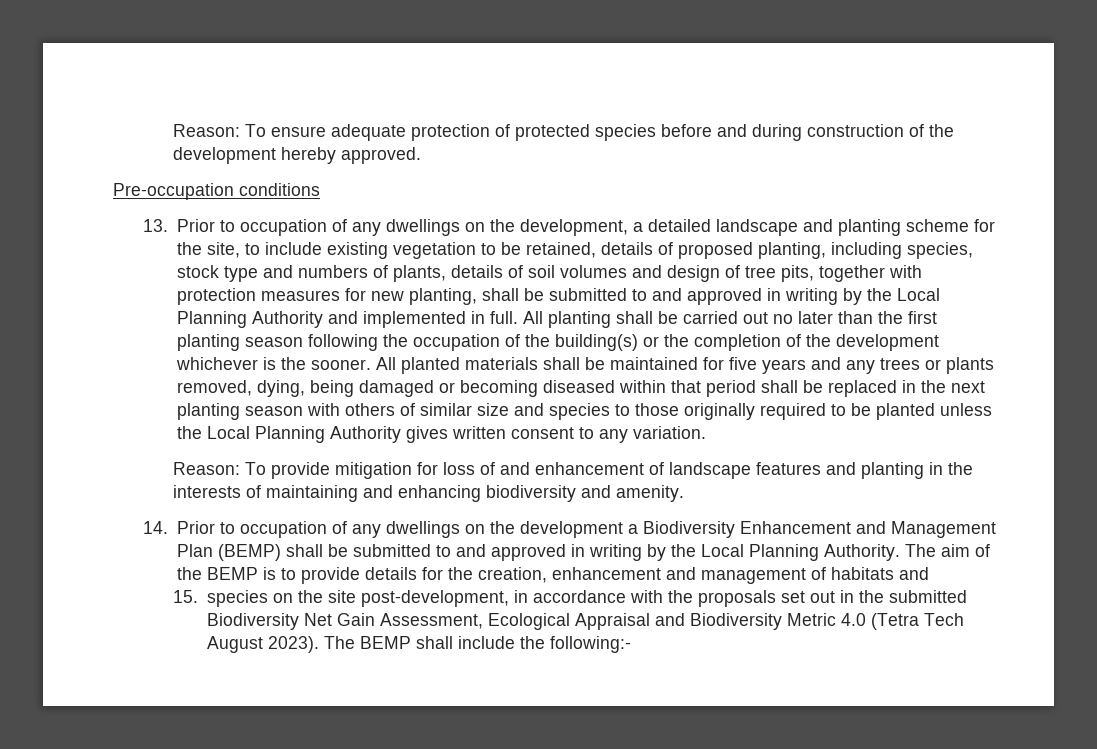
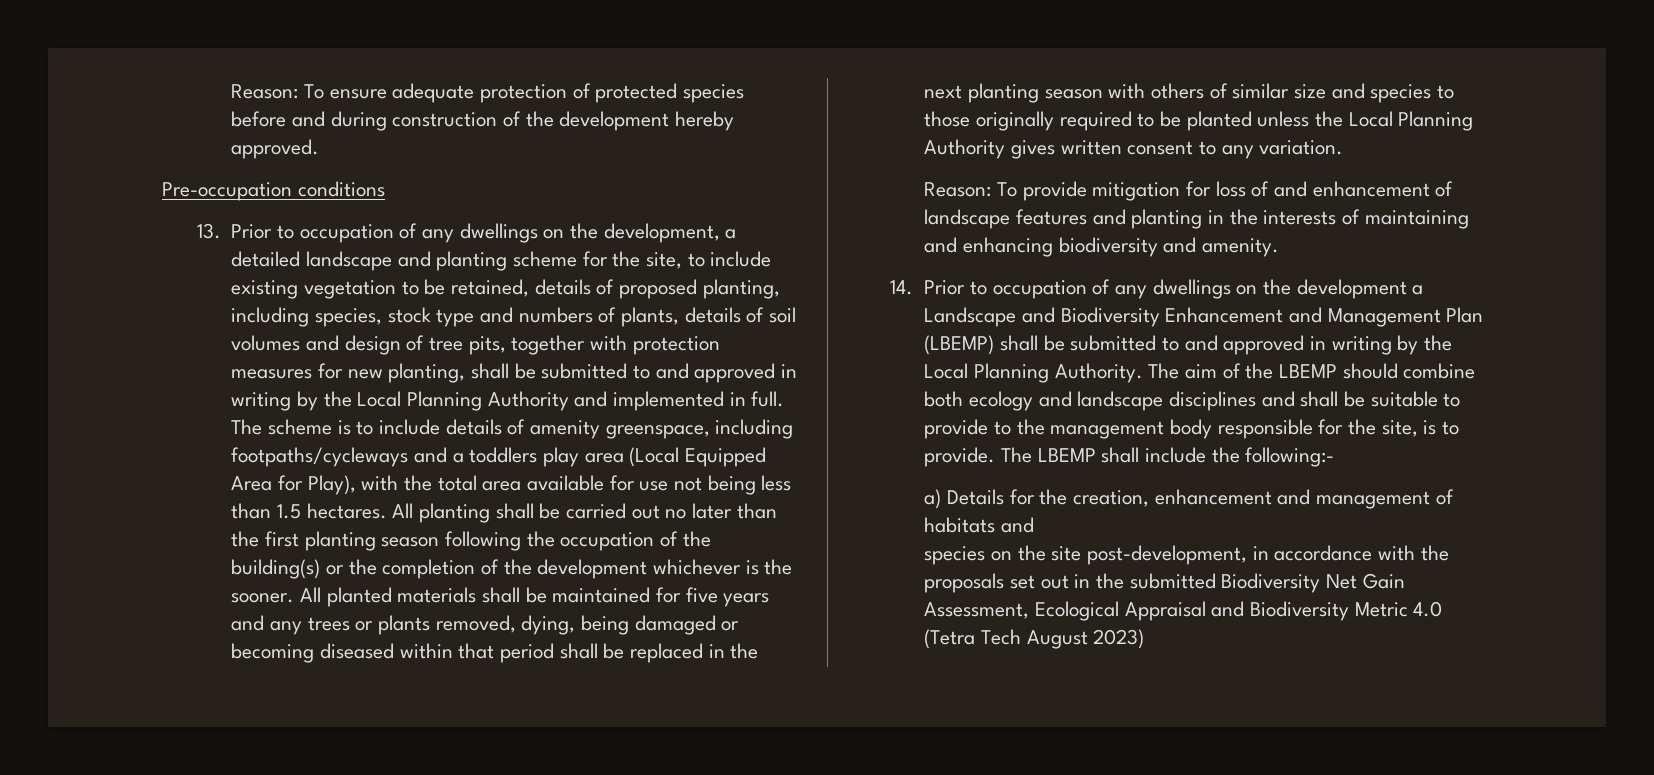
(518, 317) none -> [231,419,794,439] [231,447,766,467] [231,475,792,495] [231,503,387,519] The scheme is to include details of amenity greenspace, including footpaths/cycleways and a toddlers play area (Local Equipped Area for Play), with the total area available for use not being less than 1.5 hectares.
(638, 529) none -> [924,307,1055,327] Landscape and
[217,544,281,561] (BEMP) -> [924,335,995,355] (LBEMP)
[206,567,417,584] BEMP is to provide details -> [1278,363,1476,379] [924,391,1461,411] [924,419,1459,439] [924,447,1335,467] [924,489,1004,509] LBEMP should combine both ecology and landscape disciplines and shall be suitable to provide to the management body responsible for the site, is to provide. The LBEMP shall include the following:- // a) Details
[173,590,199,603] 15. -> (1034, 525) none
[268,636,632,653] 2023). The BEMP shall include the following:- -> [1093,629,1145,649] 2023)

